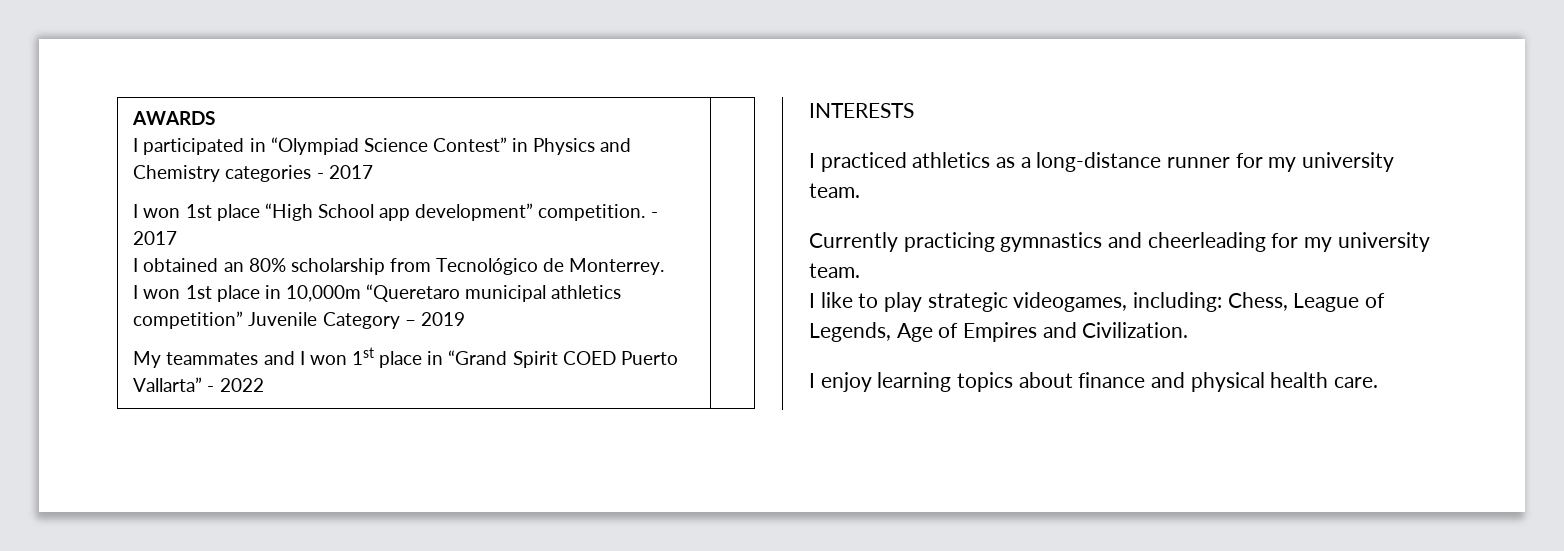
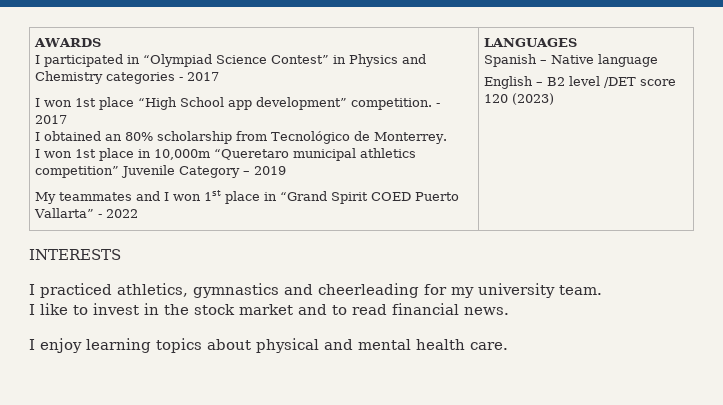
[809,103,914,118] [809,152,1395,172] [809,183,860,198] [809,232,995,252] // INTERESTS // I practiced athletics as a long-distance runner for my university team. // Currently practicing -> [483,38,577,47] [483,54,658,67] [483,76,676,89] [483,93,554,105] [29,249,121,260] [29,283,188,298] LANGUAGES // Spanish – Native language // English – B2 level /DET score 120 (2023) // INTERESTS // I practiced athletics,
[884,292,1386,312] [809,322,1189,342] play strategic videogames, including: Chess, League of Legends, Age of Empires and Civilization. -> [93,303,509,315] invest in the stock market and to read financial news.
[1078,372,1265,392] finance and physical -> [256,338,411,353] physical and mental

